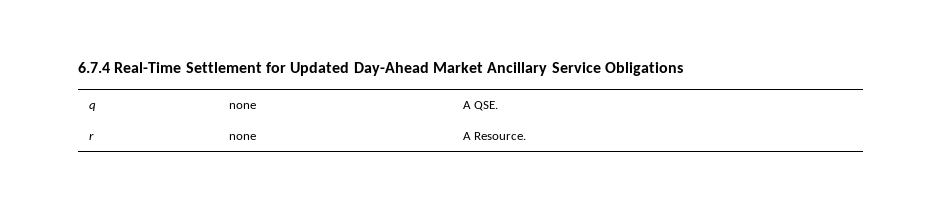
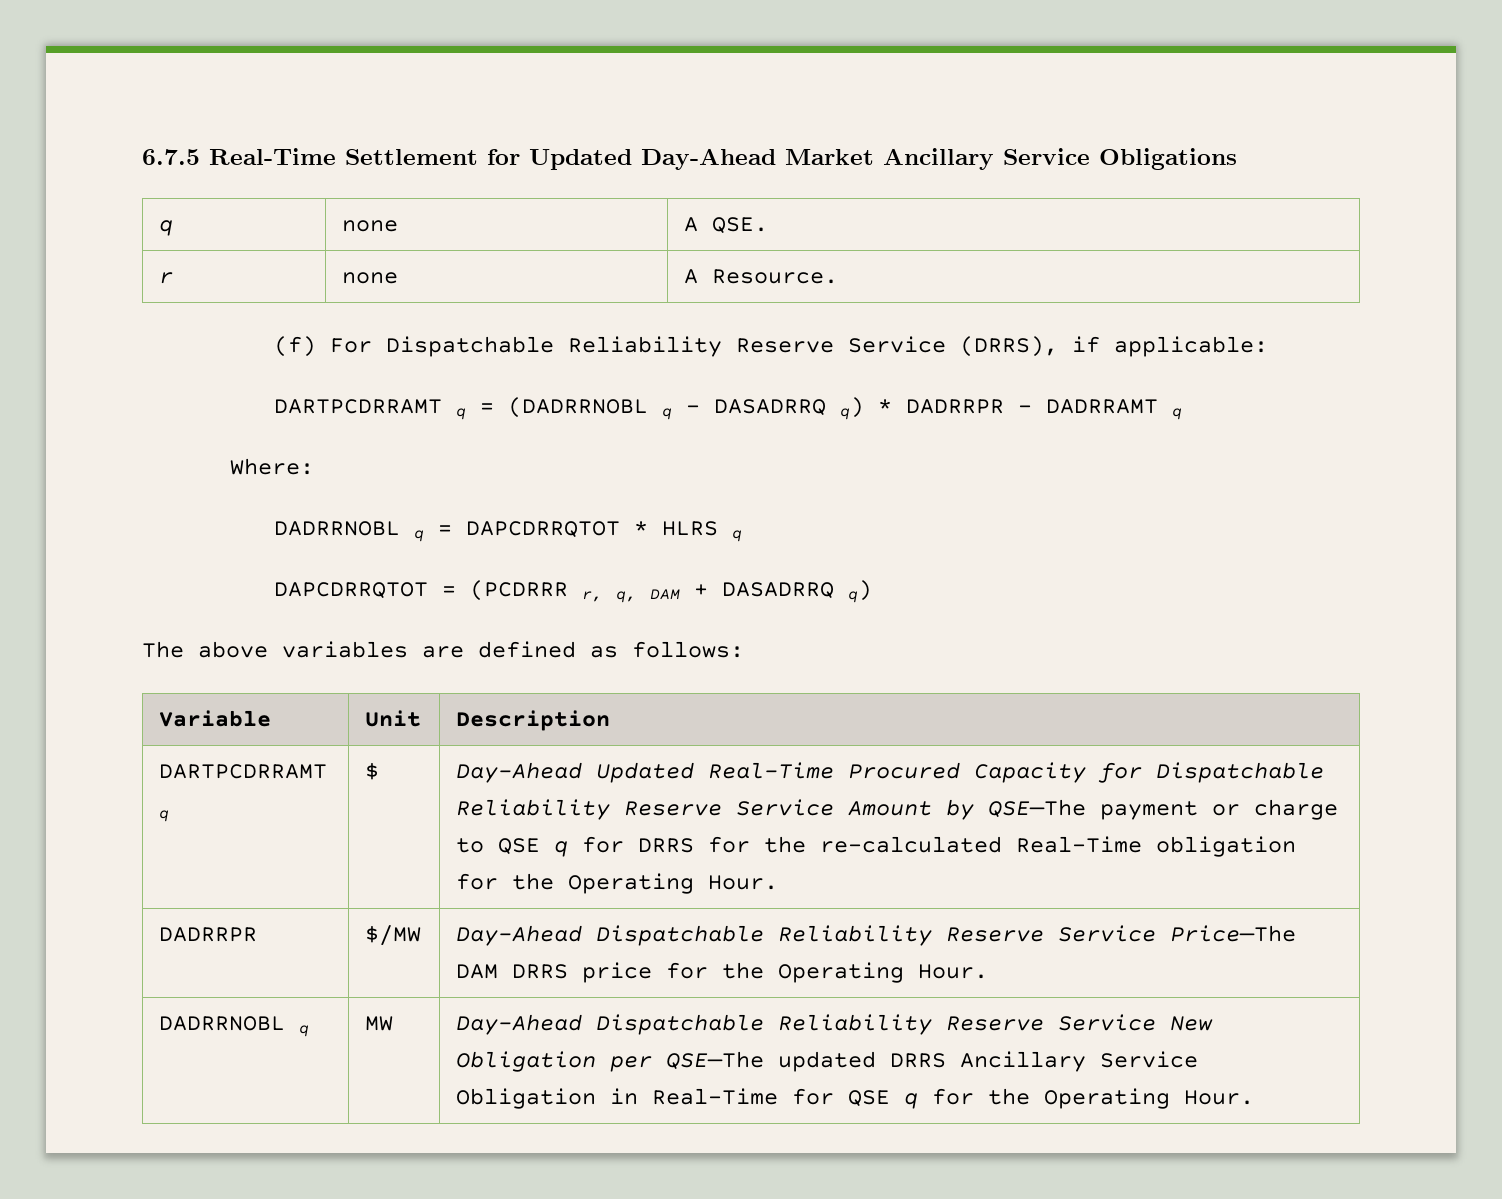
[78,62,110,73] 6.7.4 -> [142,149,200,165] 6.7.5
(527, 136) none -> [274,336,1269,357] [274,397,1183,420] [230,458,315,475] [274,521,743,542] [274,580,873,603] [142,641,744,658] [158,710,271,727] [364,710,421,727] [455,710,610,731] [158,764,327,779] [158,810,169,822] [364,762,379,780] [455,762,1324,783] [455,799,1338,820] [455,836,1296,857] [455,873,778,894] [158,927,257,942] [364,925,421,946] [455,925,1296,946] [455,962,988,983] [158,1016,309,1037] [364,1016,393,1031] [455,1014,1213,1035] [455,1051,1198,1072] [455,1088,1254,1109] // (f) For Dispatchable Reliability Reserve Service (DRRS), if applicable: // DARTPCDRRAMT q = (DADRRNOBL q – DASADRRQ q) * DADRRPR – DADRRAMT q // Where: // DADRRNOBL q = DAPCDRRQTOT * HLRS q // DAPCDRRQTOT = (PCDRRR r, q, DAM + DASADRRQ q) // The above variables are defined as follows: // Variable | Unit | Description // DARTPCDRRAMT q | $ | Day-Ahead Updated Real-Time Procured Capacity for Dispatchable Reliability Reserve Service Amount by QSE—The payment or charge to QSE q for DRRS for the re-calculated Real-Time obligation for the Operating Hour. // DADRRPR | $/MW | Day-Ahead Dispatchable Reliability Reserve Service Price—The DAM DRRS price for the Operating Hour. // DADRRNOBL q | MW | Day-Ahead Dispatchable Reliability Reserve Service New Obligation per QSE—The updated DRRS Ancillary Service Obligation in Real-Time for QSE q for the Operating Hour.

